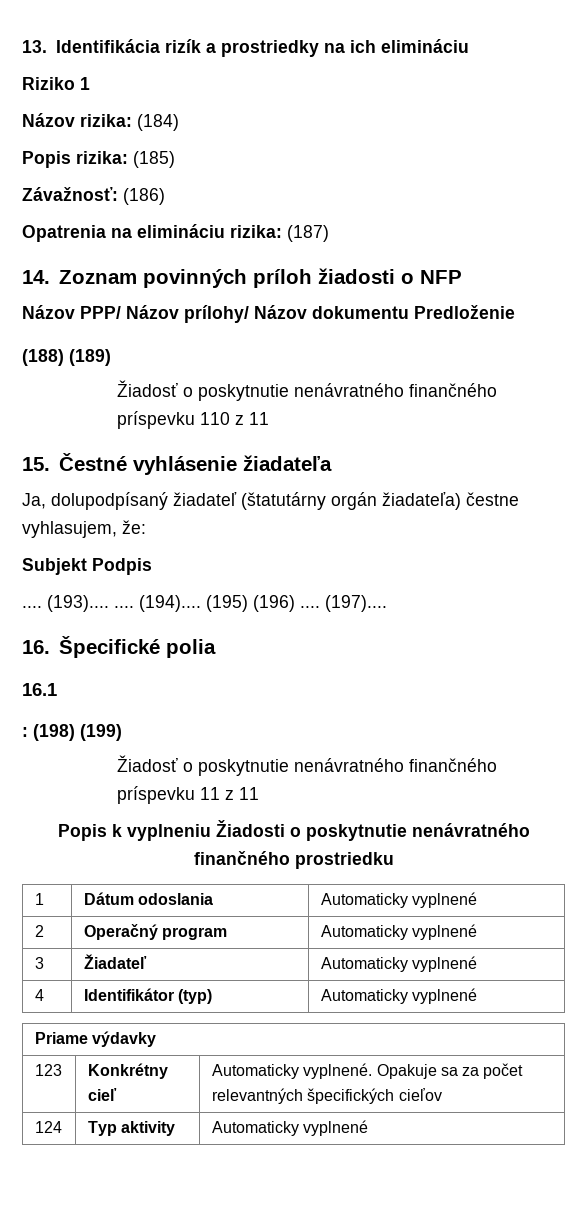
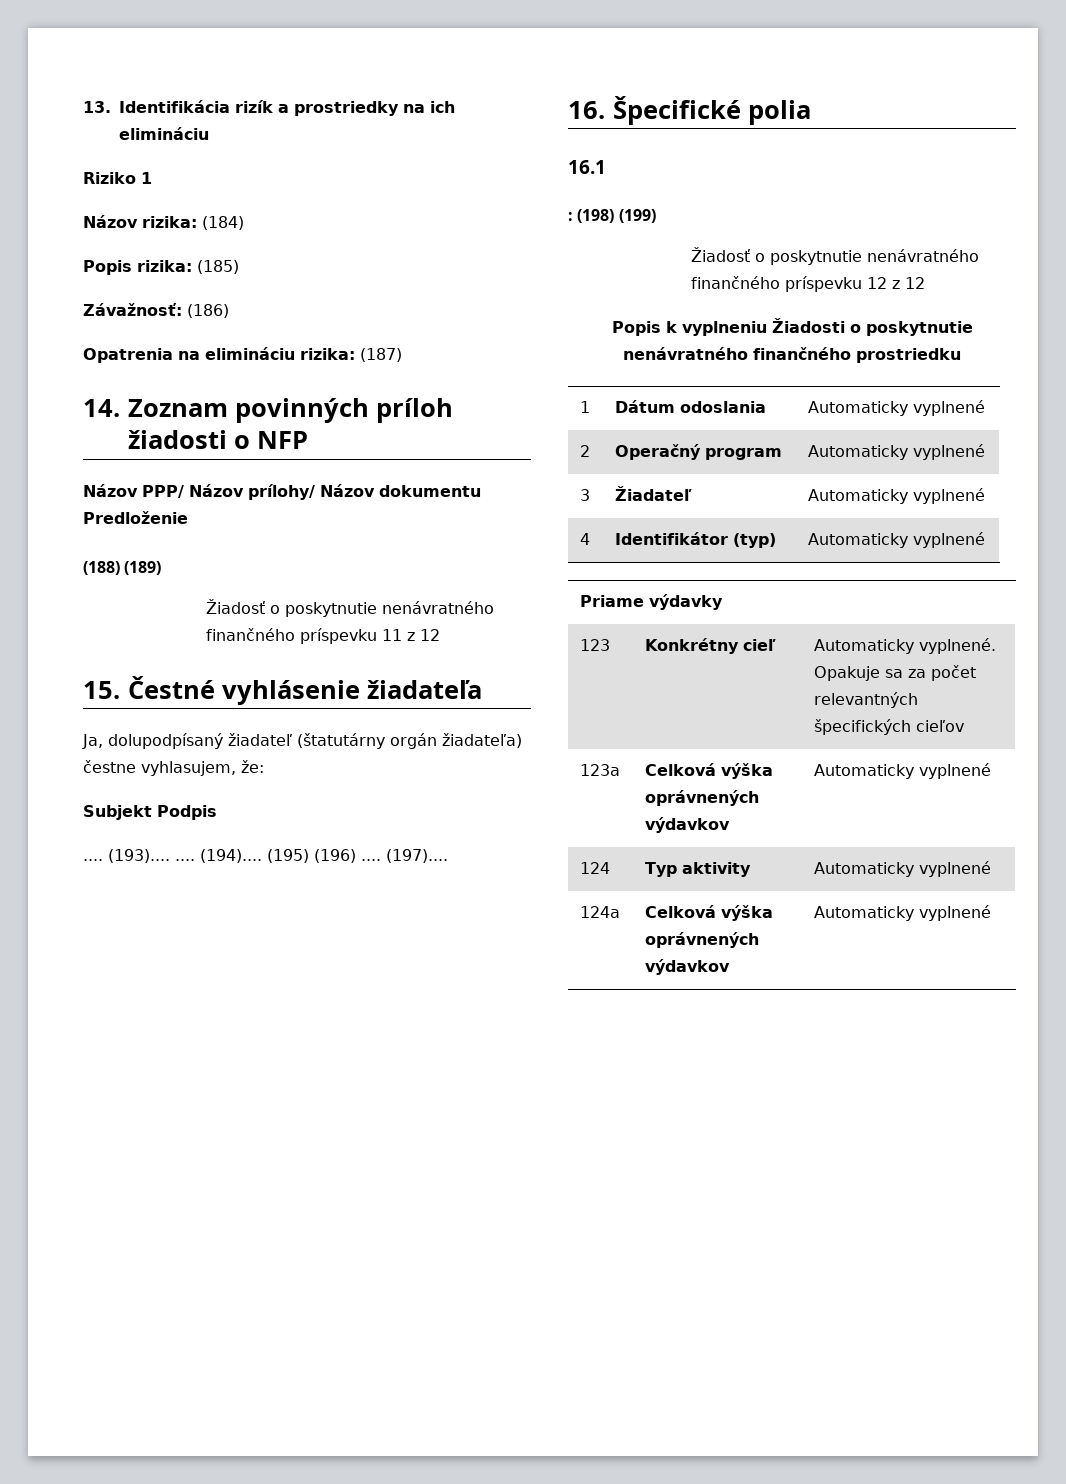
[199,412,269,425] 110 z 11 -> [382,629,441,641] 11 z 12
[199,787,259,800] 11 z 11 -> [867,277,926,289] 12 z 12
(442, 1094) none -> [580,764,621,776] [645,763,774,779] [645,790,760,806] [645,817,731,833] [814,763,992,779] // 123a | Celková výška oprávnených výdavkov | Automaticky vyplnené
(369, 1128) none -> [580,906,621,918] [645,905,774,921] [645,932,760,948] [645,959,731,975] [814,905,992,921] // 124a | Celková výška oprávnených výdavkov | Automaticky vyplnené

